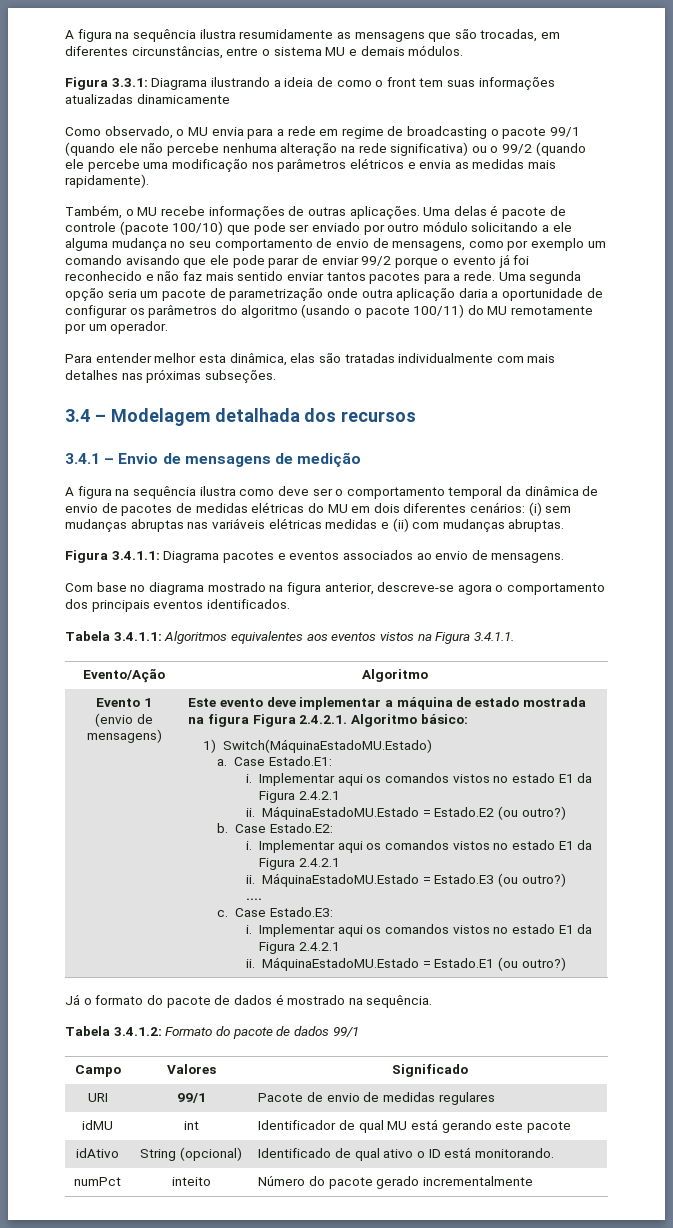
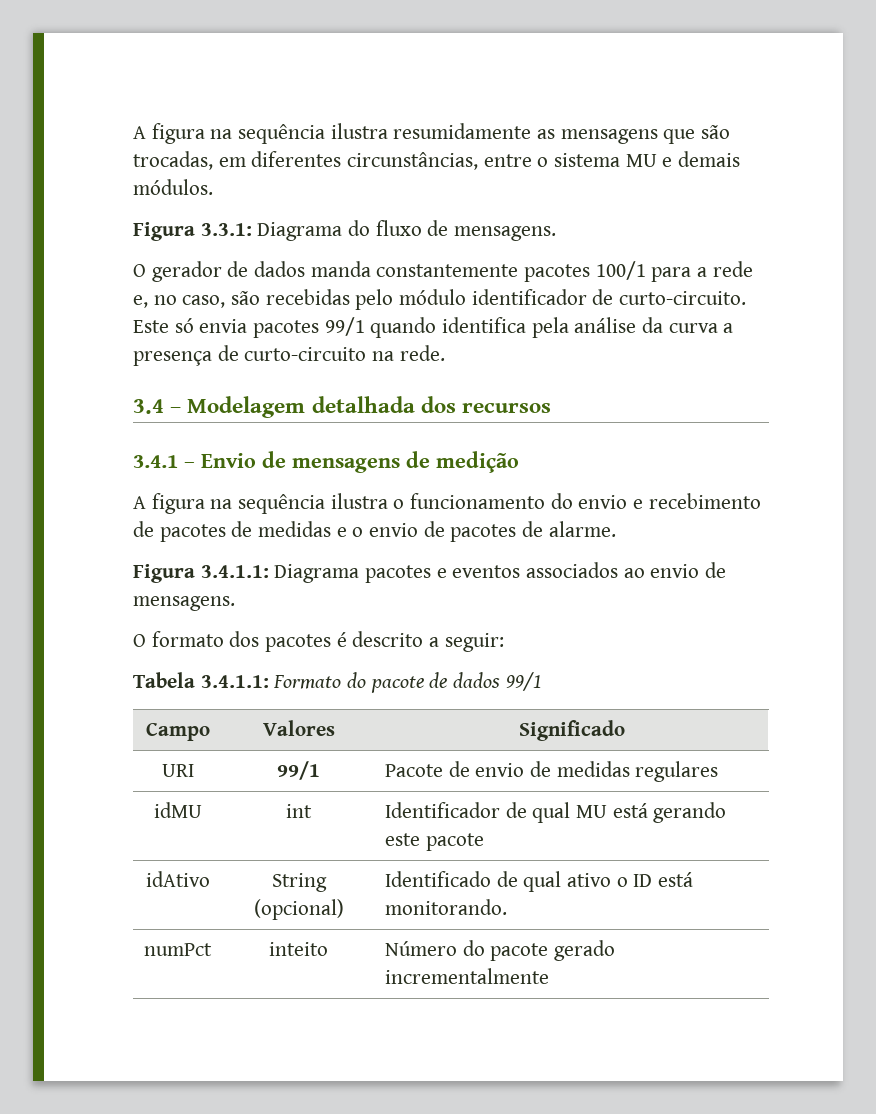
[210,77,555,90] [65,94,230,104] [65,126,581,139] [65,142,586,156] [65,158,557,172] [65,174,149,188] [65,205,566,219] [65,221,572,235] [65,238,606,251] [65,254,530,268] [65,271,582,284] [65,288,603,301] [65,304,594,318] [65,321,169,334] [65,353,556,366] [65,369,276,383] ilustrando a ideia de como o front tem suas informações atualizadas dinamicamente // Como observado, o MU envia para a rede em regime de broadcasting o pacote 99/1 (quando ele não percebe nenhuma alteração na rede significativa) ou o 99/2 (quando ele percebe uma modificação nos parâmetros elétricos e envia as medidas mais rapidamente). // Também, o MU recebe informações de outras aplicações. Uma delas é pacote de controle (pacote 100/10) que pode ser enviado por outro módulo solicitando a ele alguma mudança no seu comportamento de envio de mensagens, como por exemplo um comando avisando que ele pode parar de enviar 99/2 porque o evento já foi reconhecido e não faz mais sentido enviar tantos pacotes para a rede. Uma segunda opção seria um pacote de parametrização onde outra aplicação daria a oportunidade de configurar os parâmetros do algoritmo (usando o pacote 100/11) do MU remotamente por um operador. // Para entender melhor esta dinâmica, elas são tratadas individualmente com mais detalhes nas próximas subseções. -> [348,220,557,241] [133,261,753,282] [133,289,747,310] [133,317,734,338] [133,345,445,366] do fluxo de mensagens. // O gerador de dados manda constantemente pacotes 100/1 para a rede e, no caso, são recebidas pelo módulo identificador de curto-circuito. Este só envia pacotes 99/1 quando identifica pela análise da curva a presença de curto-circuito na rede.
[239,486,599,499] [65,502,572,516] [65,518,565,532] como deve ser o comportamento temporal da dinâmica de envio de pacotes de medidas elétricas do MU em dois diferentes cenários: (i) sem mudanças abruptas nas variáveis elétricas medidas e (ii) com mudanças abruptas. -> [393,493,761,509] [133,521,616,542] o funcionamento do envio e recebimento de pacotes de medidas e o envio de pacotes de alarme.
[65,582,606,595] [65,599,290,612] [65,631,514,644] [83,668,165,683] [362,669,428,682] [96,698,152,707] [95,713,153,727] [86,729,162,743] [188,697,586,710] [188,714,468,727] [202,739,432,753] [217,756,332,766] [246,773,593,786] [259,791,340,803] [246,806,566,820] [217,823,333,833] [246,840,593,853] [259,858,340,870] [246,873,566,887] [246,898,263,900] [217,907,333,917] [246,924,593,937] [259,942,340,954] [246,957,566,971] [65,994,433,1008] [65,1026,162,1036] Com base no diagrama mostrado na figura anterior, descreve-se agora o comportamento dos principais eventos identificados. // Tabela 3.4.1.1: Algoritmos equivalentes aos eventos vistos na Figura 3.4.1.1. // Evento/Ação | Algoritmo // Evento 1 // (envio de mensagens) | Este evento deve implementar a máquina de estado mostrada na figura Figura 2.4.2.1. Algoritmo básico: // 1) Switch(MáquinaEstadoMU.Estado) // a. Case Estado.E1: // i. Implementar aqui os comandos vistos no estado E1 da Figura 2.4.2.1 // ii. MáquinaEstadoMU.Estado = Estado.E2 (ou outro?) // b. Case Estado.E2: // i. Implementar aqui os comandos vistos no estado E1 da Figura 2.4.2.1 // ii. MáquinaEstadoMU.Estado = Estado.E3 (ou outro?) // .... // c. Case Estado.E3: // i. Implementar aqui os comandos vistos no estado E1 da Figura 2.4.2.1 // ii. MáquinaEstadoMU.Estado = Estado.E1 (ou outro?) // Já o formato do pacote de dados é mostrado na sequência. // Tabela 3.4.1.2: -> [133,631,504,652] [133,672,269,688] O formato dos pacotes é descrito a seguir: // Tabela 3.4.1.1:

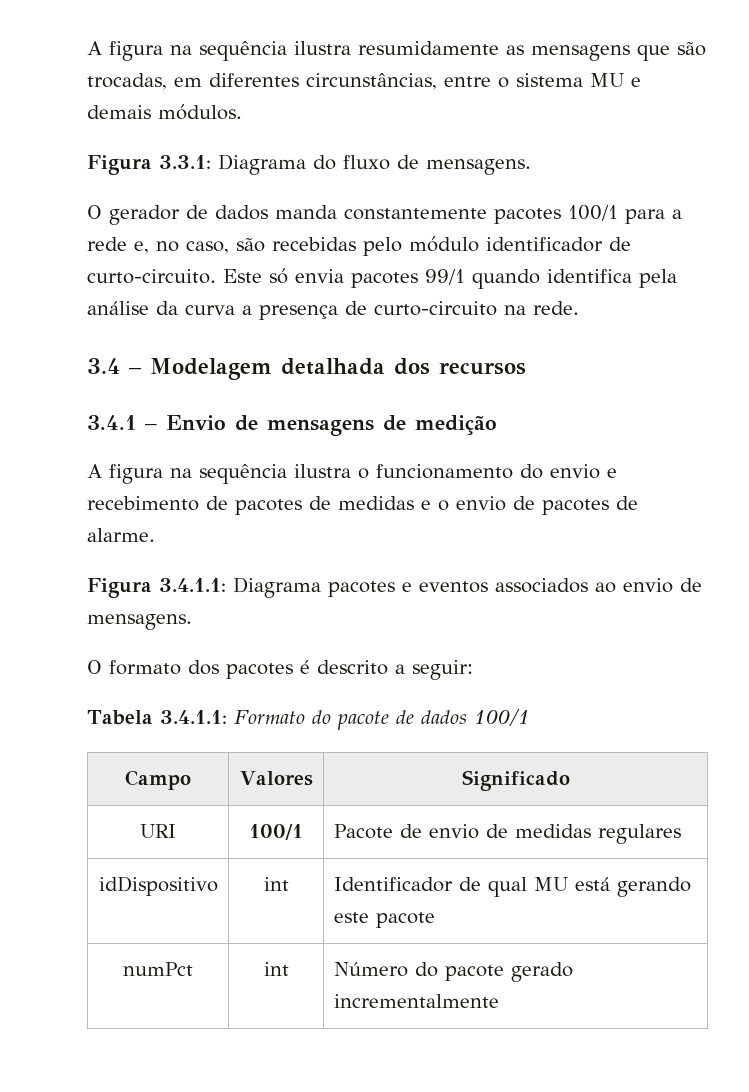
[505,672,542,691] 99/1 -> [473,709,530,726] 100/1
[277,761,320,780] 99/1 -> [249,824,303,840] 100/1
[153,802,202,818] idMU -> [98,876,218,896] idDispositivo
[145,871,210,887] [271,873,327,892] [253,899,344,920] [385,871,694,892] [385,899,508,915] // idAtivo | String (opcional) | Identificado de qual ativo o ID está monitorando. -> (435, 920) none
[269,942,328,956] inteito -> [263,962,289,976] int

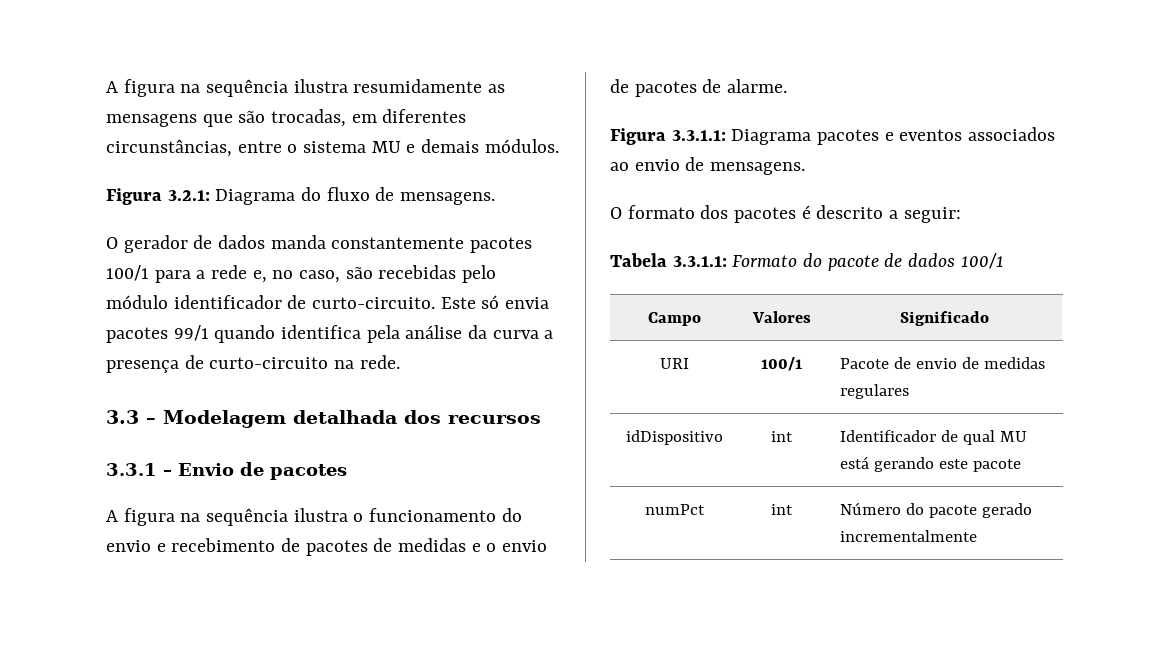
[159,155,211,169] 3.3.1: -> [167,190,210,201] 3.2.1:
[87,358,120,374] 3.4 -> [106,410,139,424] 3.3
[87,415,136,430] 3.4.1 -> [106,463,157,476] 3.3.1
[267,415,497,436] mensagens de medição -> [270,464,347,480] pacotes
[159,578,226,592] 3.4.1.1: -> [671,130,726,141] 3.3.1.1:
[159,710,227,724] 3.4.1.1: -> [672,256,727,267] 3.3.1.1:

